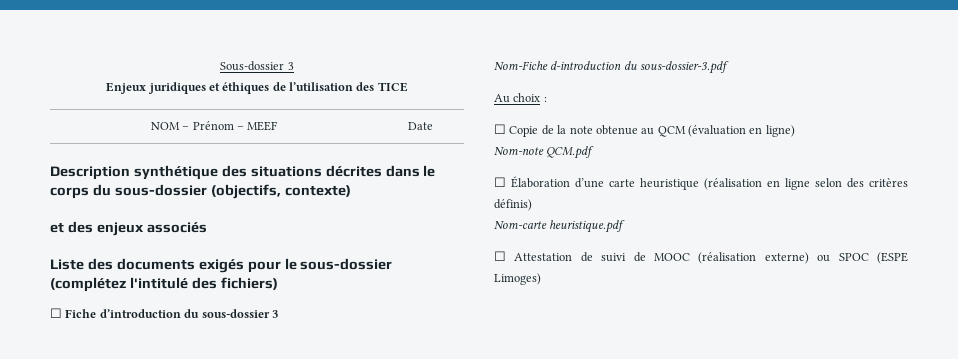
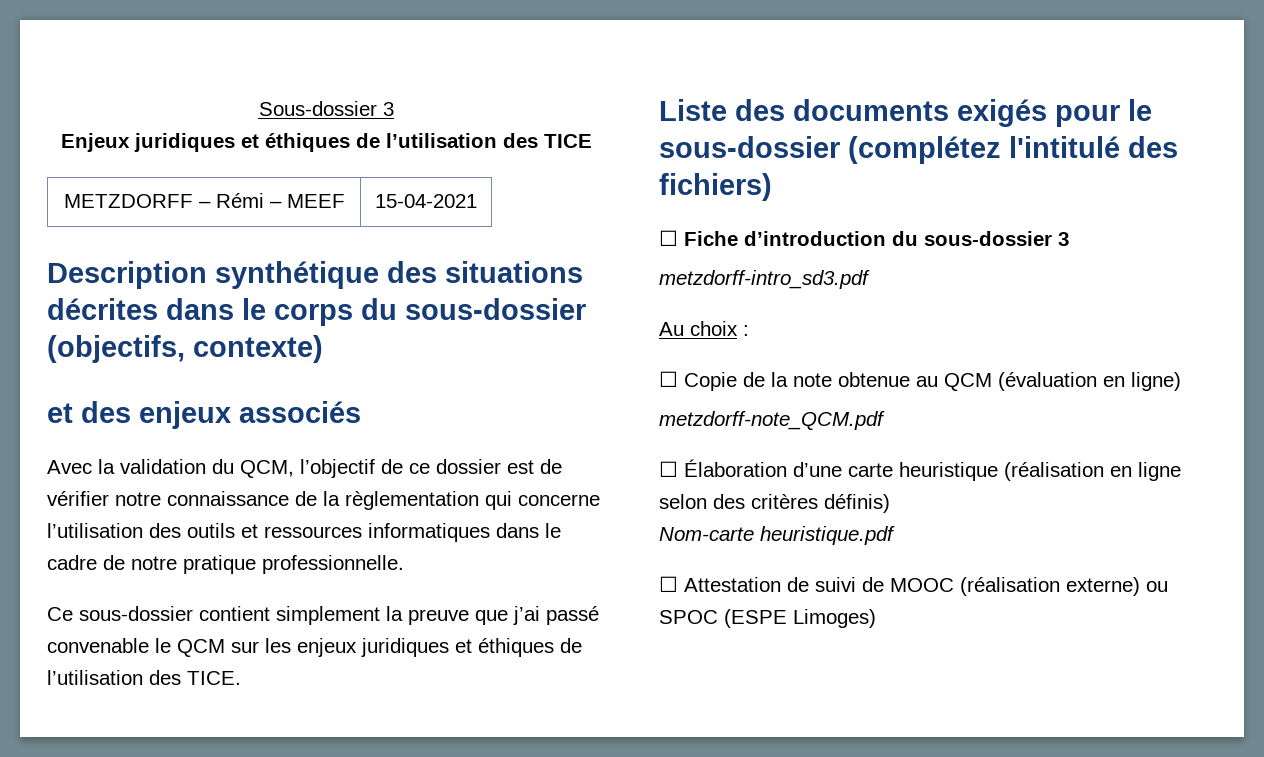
[150,121,234,130] NOM – Prénom -> [63,193,264,208] METZDORFF – Rémi
[408,122,433,130] Date -> [375,194,477,208] 15-04-2021
(207, 227) none -> [47,459,562,478] [47,491,600,510] [47,523,561,542] [47,555,404,574] [47,606,599,625] [47,638,582,657] [47,670,241,685] // Avec la validation du QCM, l’objectif de ce dossier est de vérifier notre connaissance de la règlementation qui concerne l’utilisation des outils et ressources informatiques dans le cadre de notre pratique professionnelle. // Ce sous-dossier contient simplement la preuve que j’ai passé convenable le QCM sur les enjeux juridiques et éthiques de l’utilisation des TICE.
[494,61,730,74] Nom-Fiche d-introduction du sous-dossier-3.pdf -> [659,270,870,289] metzdorff-intro_sd3.pdf
[494,146,595,159] Nom-note QCM.pdf -> [659,411,885,430] metzdorff-note_QCM.pdf

